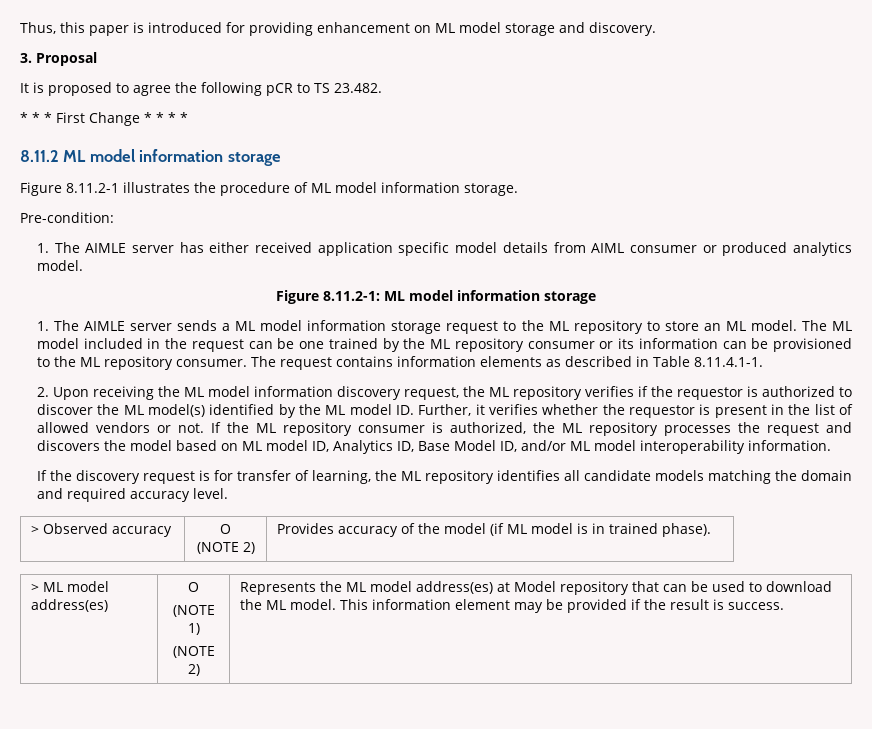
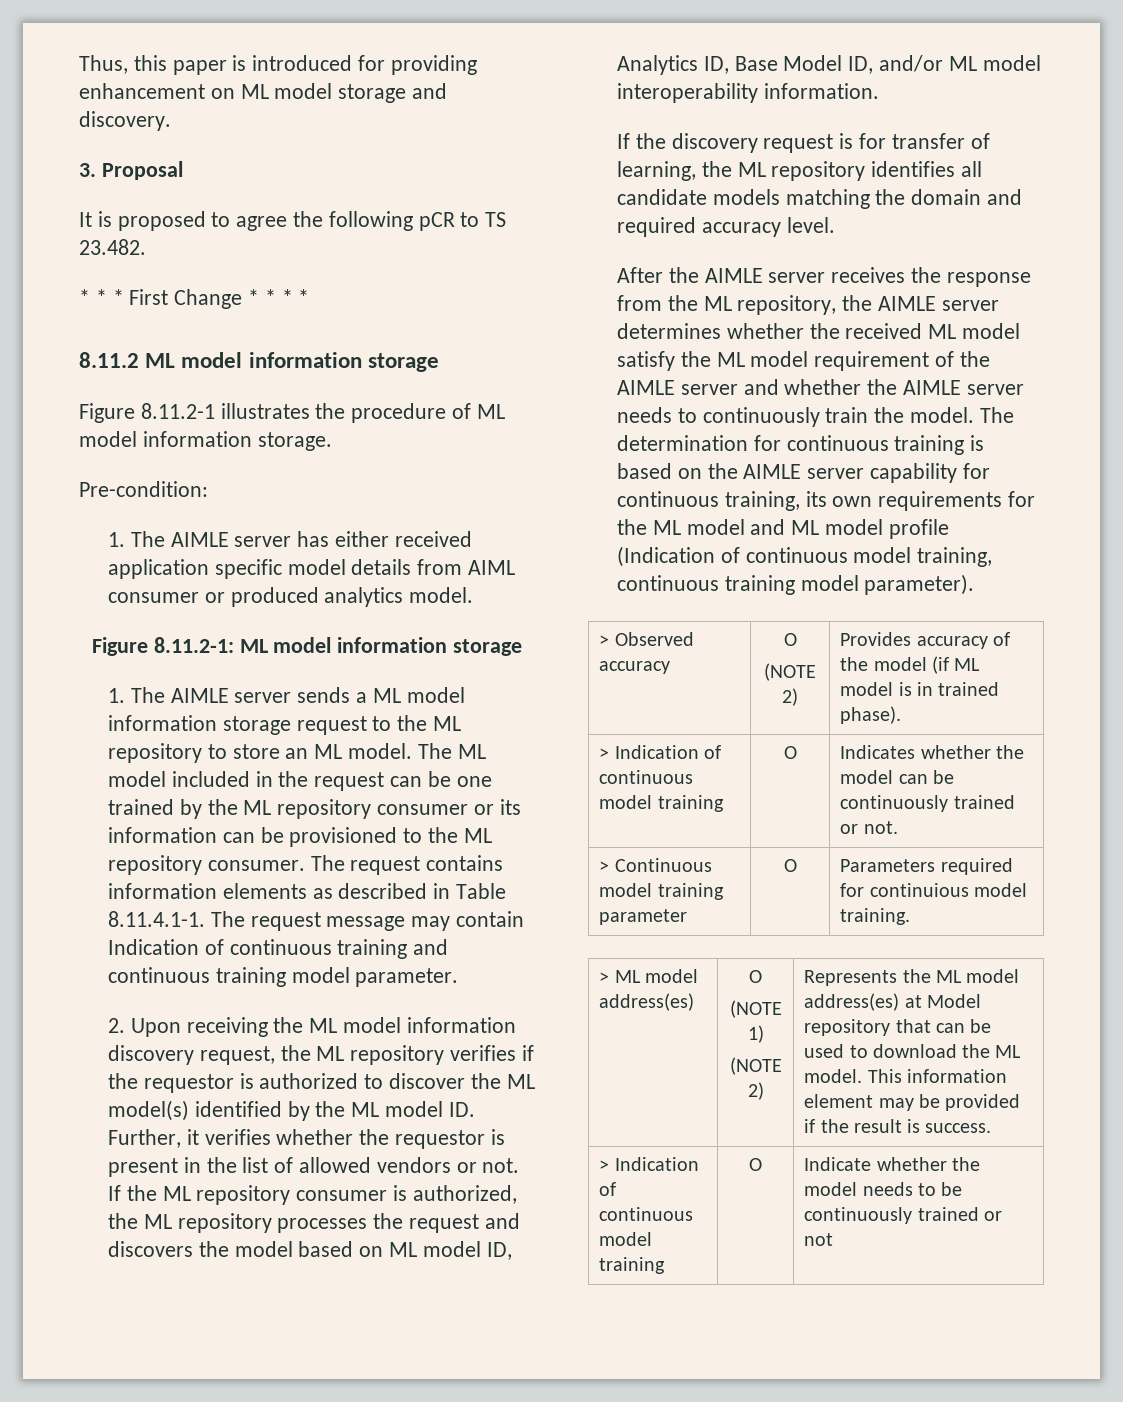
(763, 362) none -> [210,911,525,931] [108,939,449,959] [108,967,459,987] The request message may contain Indication of continuous training and continuous training model parameter.
(228, 493) none -> [617,267,1031,287] [617,295,999,315] [617,323,1021,339] [617,351,990,371] [617,379,1024,395] [617,407,1014,427] [617,435,985,455] [617,463,990,483] [617,491,1036,511] [617,519,949,539] [617,546,993,567] [617,574,975,595] // After the AIMLE server receives the response from the ML repository, the AIMLE server determines whether the received ML model satisfy the ML model requirement of the AIMLE server and whether the AIMLE server needs to continuously train the model. The determination for continuous training is based on the AIMLE server capability for continuous training, its own requirements for the ML model and ML model profile (Indication of continuous model training, continuous training model parameter).
(711, 530) none -> [599,745,721,759] [599,770,694,784] [599,795,724,812] [783,746,797,759] [840,745,1024,759] [840,770,954,784] [840,795,1015,812] [840,821,898,834] [599,858,712,872] [599,883,724,900] [599,909,688,925] [783,859,797,872] [840,858,1013,875] [840,883,1027,897] [840,908,911,925] // > Indication of continuous model training | O | Indicates whether the model can be continuously trained or not. // > Continuous model training parameter | O | Parameters required for continuious model training.
(784, 606) none -> [599,1157,699,1171] [599,1182,617,1196] [599,1207,694,1221] [599,1232,653,1246] [599,1257,666,1274] [749,1158,762,1171] [804,1157,980,1171] [804,1182,963,1196] [804,1207,1002,1224] [804,1233,834,1246] // > Indication of continuous model training | O | Indicate whether the model needs to be continuously trained or not

